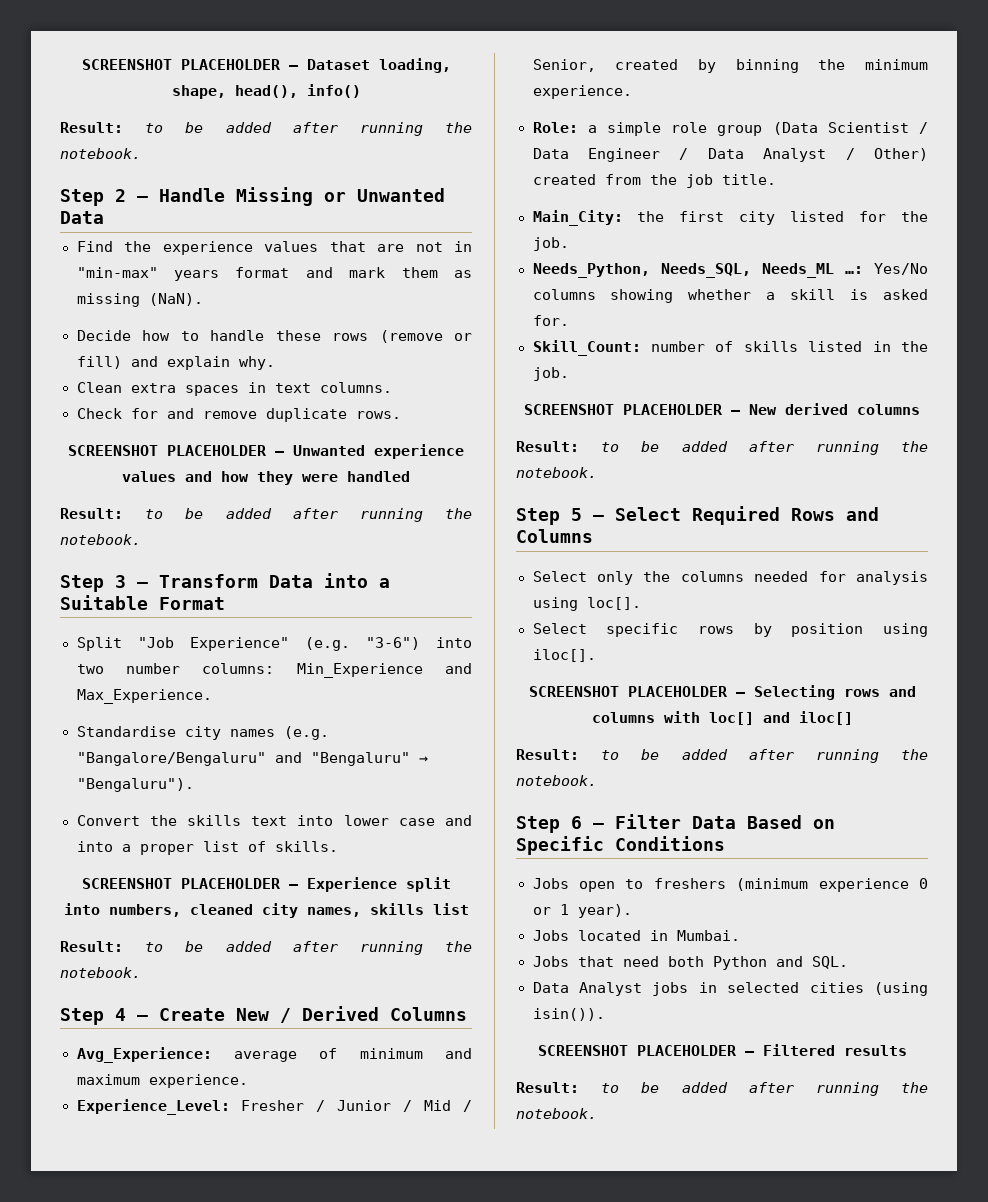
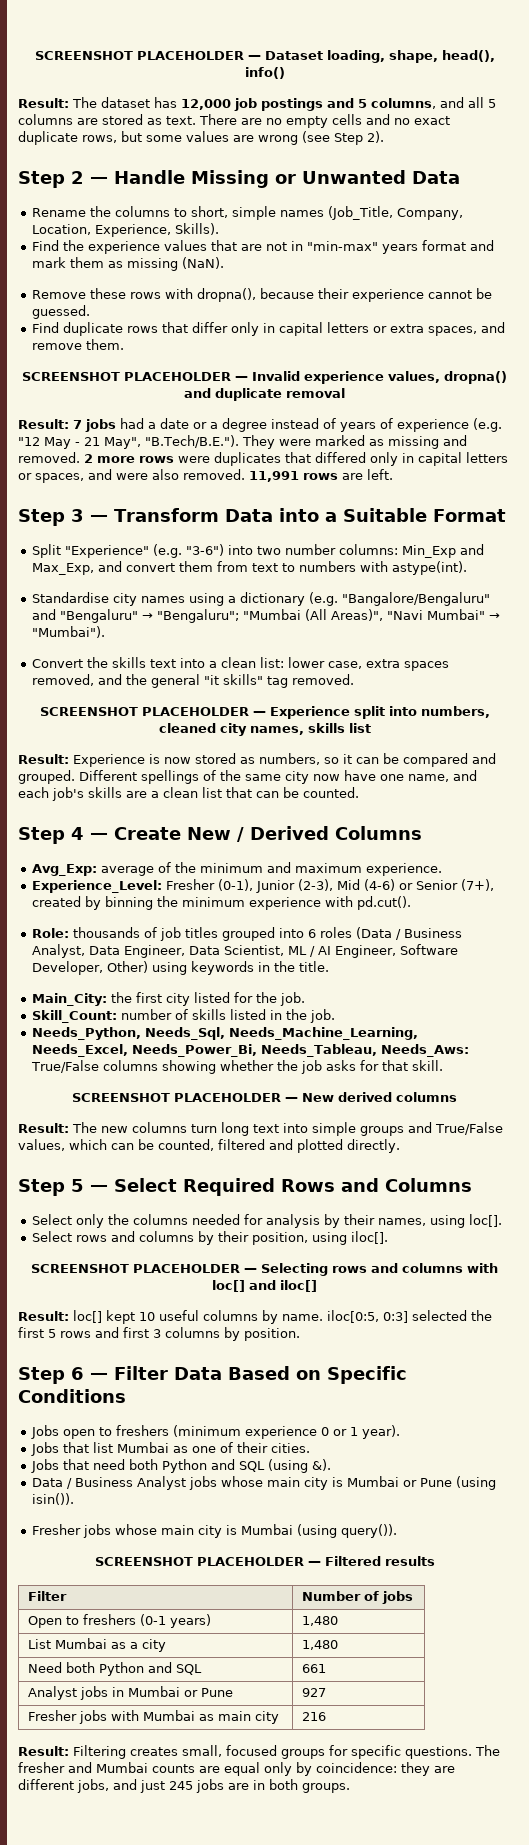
[145,122,472,136] [60,148,141,159] to be added after running the notebook. -> [72,97,496,111] [18,114,450,128] [18,131,384,145] The dataset has 12,000 job postings and 5 columns, and all 5 columns are stored as text. There are no empty cells and no exact duplicate rows, but some values are wrong (see Step 2).
(104, 217) none -> [32,206,464,220] [32,223,220,237] // Rename the columns to short, simple names (Job_Title, Company, Location, Experience, Skills).
[76,330,472,343] [76,356,275,370] [76,382,392,396] [76,408,401,422] [68,444,464,459] [122,471,410,485] [60,508,472,522] [60,534,141,545] Decide how to handle these rows (remove or fill) and explain why. // Clean extra spaces in text columns. // Check for and remove duplicate rows. // SCREENSHOT PLACEHOLDER — Unwanted experience values and how they were handled // Result: to be added after running the notebook. -> [32,288,493,302] [32,305,91,319] [32,322,506,336] [32,339,125,350] [22,371,507,384] [184,388,345,401] [18,418,502,432] [18,435,467,449] [18,452,508,466] [18,469,393,483] Remove these rows with dropna(), because their experience cannot be guessed. // Find duplicate rows that differ only in capital letters or extra spaces, and remove them. // SCREENSHOT PLACEHOLDER — Invalid experience values, dropna() and duplicate removal // Result: 7 jobs had a date or a degree instead of years of experience (e.g. "12 May - 21 May", "B.Tech/B.E."). They were marked as missing and removed. 2 more rows were duplicates that differed only in capital letters or spaces, and were also removed. 11,991 rows are left.
[137,637,289,651] "Job Experience" -> [65,545,150,558] "Experience"
[296,663,472,678] [76,689,212,704] Min_Experience and Max_Experience. -> [402,544,485,558] [32,561,468,575] Min_Exp and Max_Exp, and convert them from text to numbers with astype(int).
(275, 733) none -> [189,592,306,606] using a dictionary
[76,778,194,792] "Bengaluru"). -> [157,609,501,623] [32,626,106,638] "Bengaluru"; "Mumbai (All Areas)", "Navi Mumbai" → "Mumbai").
[343,815,473,826] [76,841,338,855] lower case and into a proper list of skills. -> [209,657,450,671] [32,674,355,688] a clean list: lower case, extra spaces removed, and the general "it skills" tag removed.
[145,941,472,955] [60,967,141,978] to be added after running the notebook. -> [73,753,496,767] [18,770,477,784] [18,787,359,801] Experience is now stored as numbers, so it can be compared and grouped. Different spellings of the same city now have one name, and each job's skills are a clean list that can be counted.
[76,1047,212,1063] Avg_Experience: -> [32,864,98,876] Avg_Exp:
(338, 1053) none -> [175,862,197,873] the
[316,1100,473,1112] [532,59,596,72] / Junior / Mid / Senior, -> [218,879,495,893] (0-1), Junior (2-3), Mid (4-6) or Senior (7+),
[532,85,632,99] [532,122,928,136] [532,148,928,162] [532,174,713,188] experience. // Role: a simple role group (Data Scientist / Data Engineer / Data Analyst / Other) created from the job -> [249,896,412,910] [32,927,463,941] [32,944,459,958] [32,961,296,975] experience with pd.cut(). // Role: thousands of job titles grouped into 6 roles (Data / Business Analyst, Data Engineer, Data Scientist, ML / AI Engineer, Software Developer, Other) using keywords in the
[532,263,928,278] [532,289,928,303] [532,315,569,326] // Needs_Python, Needs_SQL, Needs_ML …: Yes/No columns showing whether a skill is asked for. -> (306, 999) none
(569, 374) none -> [32,1027,419,1040] [32,1044,470,1057] [31,1060,444,1074] // Needs_Python, Needs_Sql, Needs_Machine_Learning, Needs_Excel, Needs_Power_Bi, Needs_Tableau, Needs_Aws: True/False columns showing whether the job asks for that skill.
[601,441,928,455] [516,467,597,478] to be added after running the notebook. -> [72,1122,503,1136] [18,1139,400,1153] The new columns turn long text into simple groups and True/False values, which can be counted, filtered and plotted directly.
(928, 578) none -> [324,1214,427,1228] by their names,
[606,623,864,637] specific rows by position -> [76,1231,309,1245] rows and columns by their position,
[601,749,928,763] [516,775,597,786] to be added after running the notebook. -> [73,1310,492,1324] [18,1327,300,1341] loc[] kept 10 useful columns by name. iloc[0:5, 0:3] selected the first 5 rows and first 3 columns by position.
[577,930,740,941] located in Mumbai. -> [63,1442,311,1453] that list Mumbai as one of their cities.
[811,956,848,969] [532,982,928,996] [532,1008,605,1021] SQL. // Data Analyst jobs in selected cities (using isin()). -> [239,1459,332,1473] [32,1476,497,1490] [32,1493,75,1505] [32,1524,398,1538] SQL (using &). // Data / Business Analyst jobs whose main city is Mumbai or Pune (using isin()). // Fresher jobs whose main city is Mumbai (using query()).
[516,1082,928,1096] [516,1108,597,1119] // Result: to be added after running the notebook. -> [27,1591,67,1601] [301,1591,413,1604] [27,1614,211,1628] [301,1616,338,1626] [27,1638,166,1652] [301,1640,338,1650] [27,1662,202,1676] [301,1664,326,1673] [27,1686,233,1700] [301,1688,326,1697] [27,1710,279,1724] [301,1712,326,1721] [18,1745,500,1759] [18,1762,455,1776] [18,1779,350,1793] // Filter | Number of jobs // Open to freshers (0-1 years) | 1,480 // List Mumbai as a city | 1,480 // Need both Python and SQL | 661 // Analyst jobs in Mumbai or Pune | 927 // Fresher jobs with Mumbai as main city | 216 // Result: Filtering creates small, focused groups for specific questions. The fresher and Mumbai counts are equal only by coincidence: they are different jobs, and just 245 jobs are in both groups.

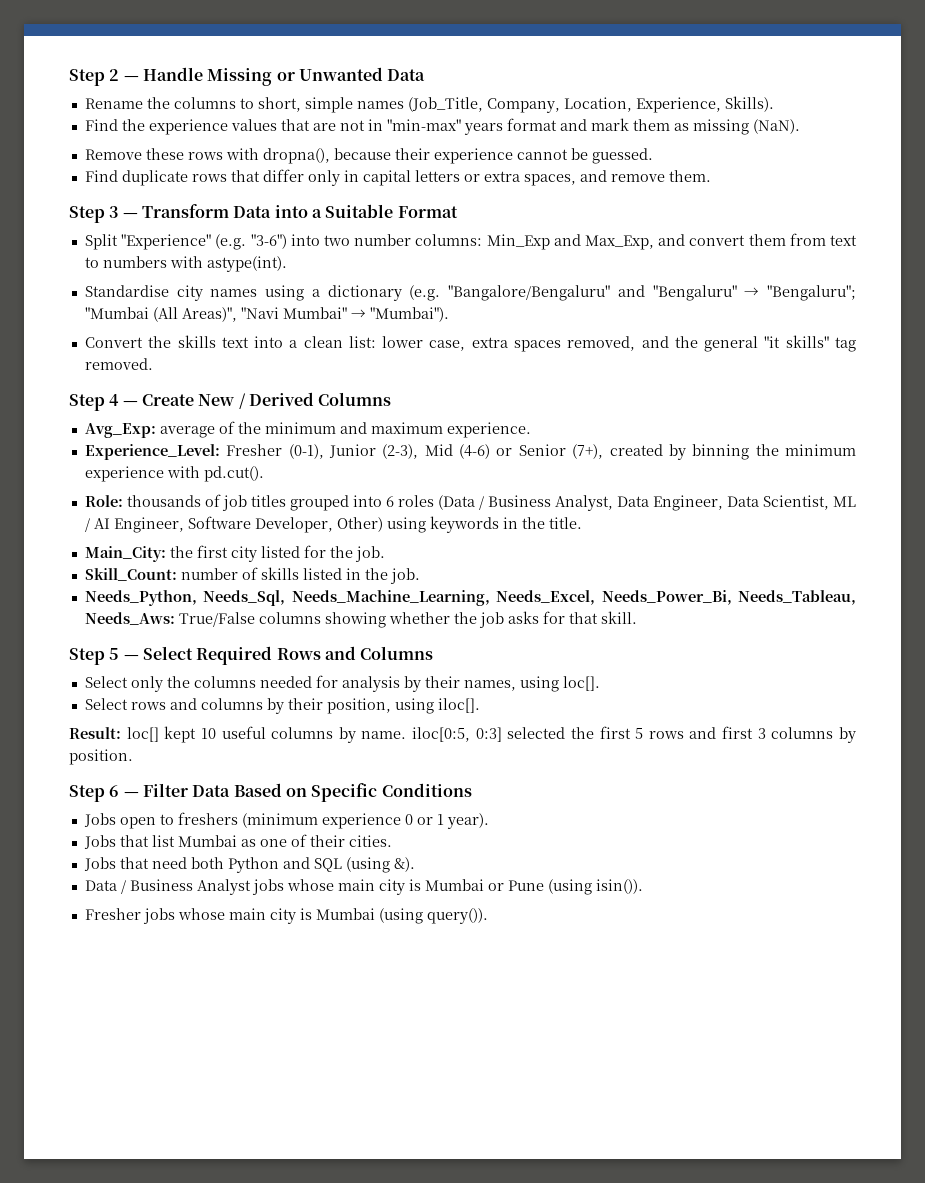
[34,50,495,63] [244,67,285,79] [18,97,496,111] [18,114,450,128] [18,131,384,145] SCREENSHOT PLACEHOLDER — Dataset loading, shape, head(), info() // Result: The dataset has 12,000 job postings and 5 columns, and all 5 columns are stored as text. There are no empty cells and no exact duplicate rows, but some values are wrong (see Step 2). // -> (69, 77) none
[22,371,507,384] [184,388,345,401] [18,418,502,432] [18,435,467,449] [18,452,508,466] [18,469,393,483] // SCREENSHOT PLACEHOLDER — Invalid experience values, dropna() and duplicate removal // Result: 7 jobs had a date or a degree instead of years of experience (e.g. "12 May - 21 May", "B.Tech/B.E."). They were marked as missing and removed. 2 more rows were duplicates that differed only in capital letters or spaces, and were also removed. 11,991 rows are left. -> (711, 176) none
[39,706,490,719] [158,723,371,736] [18,753,496,767] [18,770,477,784] [18,787,359,801] // SCREENSHOT PLACEHOLDER — Experience split into numbers, cleaned city names, skills list // Result: Experience is now stored as numbers, so it can be compared and grouped. Different spellings of the same city now have one name, and each job's skills are a clean list that can be counted. -> (153, 364) none
[72,1092,457,1102] [18,1122,503,1136] [18,1139,400,1153] // SCREENSHOT PLACEHOLDER — New derived columns // Result: The new columns turn long text into simple groups and True/False values, which can be counted, filtered and plotted directly. -> (637, 617) none
[31,1263,498,1276] [212,1280,317,1292] // SCREENSHOT PLACEHOLDER — Selecting rows and columns with loc[] and iloc[] -> (480, 705) none
[94,1556,435,1566] [27,1591,67,1601] [301,1591,413,1604] [27,1614,211,1628] [301,1616,338,1626] [27,1638,166,1652] [301,1640,338,1650] [27,1662,202,1676] [301,1664,326,1673] [27,1686,233,1700] [301,1688,326,1697] [27,1710,279,1724] [301,1712,326,1721] [18,1745,500,1759] [18,1762,455,1776] [18,1779,350,1793] // SCREENSHOT PLACEHOLDER — Filtered results // Filter | Number of jobs // Open to freshers (0-1 years) | 1,480 // List Mumbai as a city | 1,480 // Need both Python and SQL | 661 // Analyst jobs in Mumbai or Pune | 927 // Fresher jobs with Mumbai as main city | 216 // Result: Filtering creates small, focused groups for specific questions. The fresher and Mumbai counts are equal only by coincidence: they are different jobs, and just 245 jobs are in both groups. -> (488, 916) none

